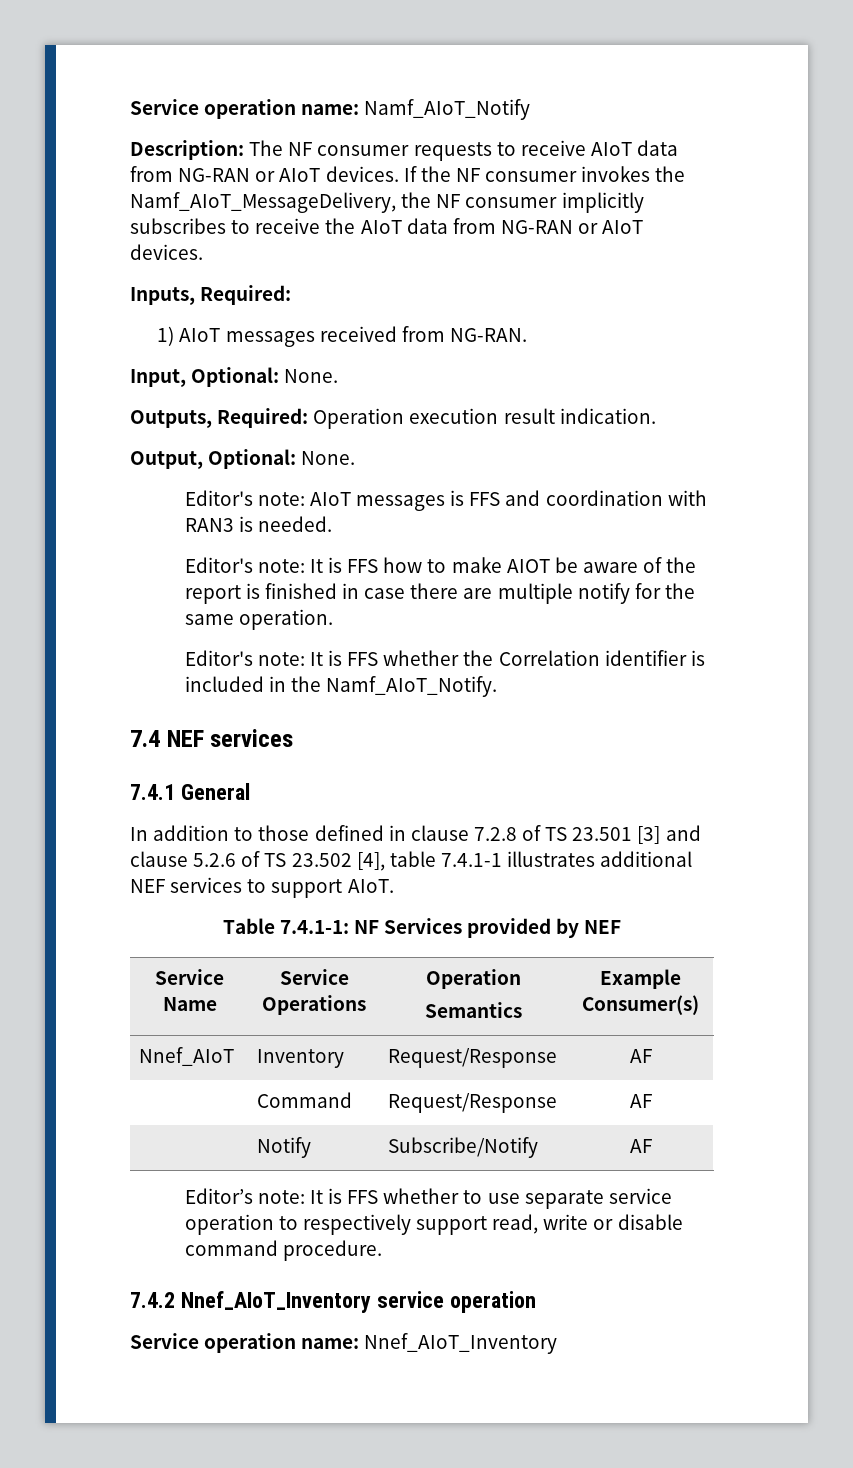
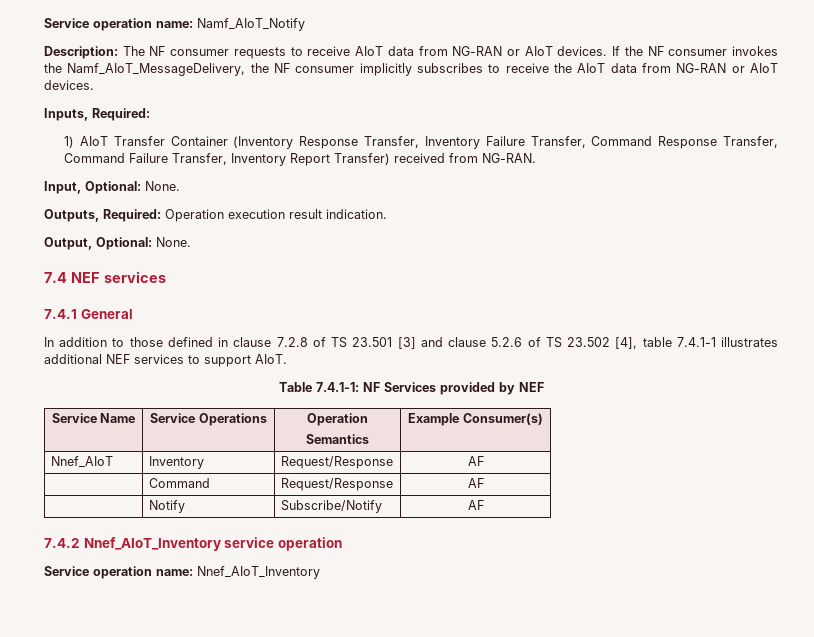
[225,331,315,347] messages -> [113,136,779,149] [64,153,391,166] Transfer Container (Inventory Response Transfer, Inventory Failure Transfer, Command Response Transfer, Command Failure Transfer, Inventory Report Transfer)
[184,490,707,511] [184,516,332,532] [184,557,697,573] [184,583,696,604] [184,609,333,630] [184,650,705,666] [184,676,498,697] // Editor's note: AIoT messages is FFS and coordination with RAN3 is needed. // Editor's note: It is FFS how to make AIOT be aware of the report is finished in case there are multiple notify for the same operation. // Editor's note: It is FFS whether the Correlation identifier is included in the Namf_AIoT_Notify. -> (191, 242) none
[184,1188,672,1209] [184,1214,683,1235] [184,1240,382,1261] // Editor’s note: It is FFS whether to use separate service operation to respectively support read, write or disable command procedure. -> (484, 505) none

